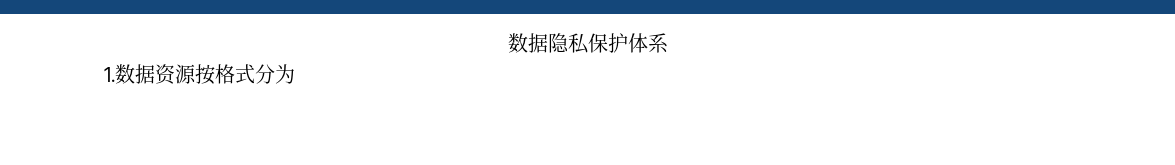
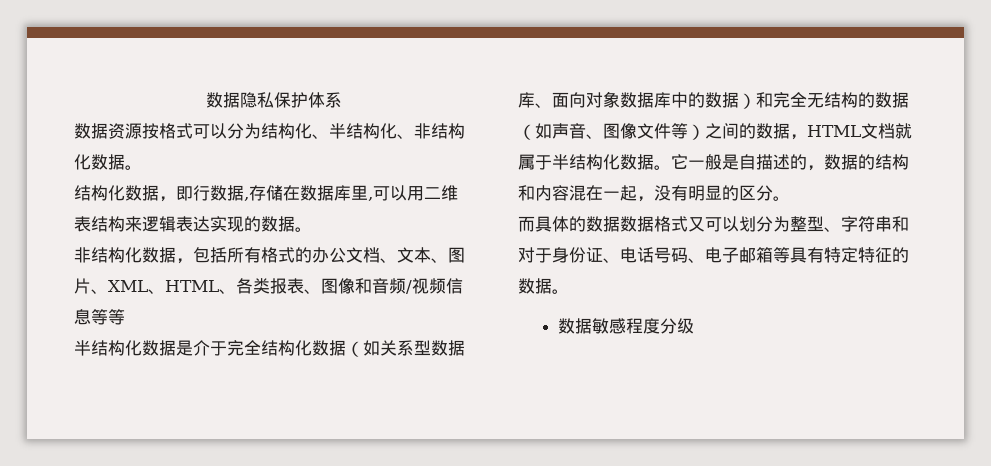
[104,67,115,82] 1. -> (342, 100) none
[255,64,295,84] 分为 -> [193,123,465,139] [74,154,142,170] [74,185,458,202] [74,216,312,232] [74,247,465,264] [74,278,463,294] [74,309,125,325] [74,340,465,357] [518,91,909,109] [518,123,912,140] [518,154,909,171] [518,185,790,202] [518,216,909,232] [518,247,909,263] [518,278,569,294] [558,318,695,334] 可以分为结构化、半结构化、非结构化数据。 // 结构化数据，即行数据,存储在数据库里,可以用二维表结构来逻辑表达实现的数据。 // 非结构化数据，包括所有格式的办公文档、文本、图片、XML、HTML、各类报表、图像和音频/视频信息等等 // 半结构化数据是介于完全结构化数据（如关系型数据库、面向对象数据库中的数据）和完全无结构的数据（如声音、图像文件等）之间的数据，HTML文档就属于半结构化数据。它一般是自描述的，数据的结构和内容混在一起，没有明显的区分。 // 而具体的数据数据格式又可以划分为整型、字符串和对于身份证、电话号码、电子邮箱等具有特定特征的数据。 // 数据敏感程度分级

